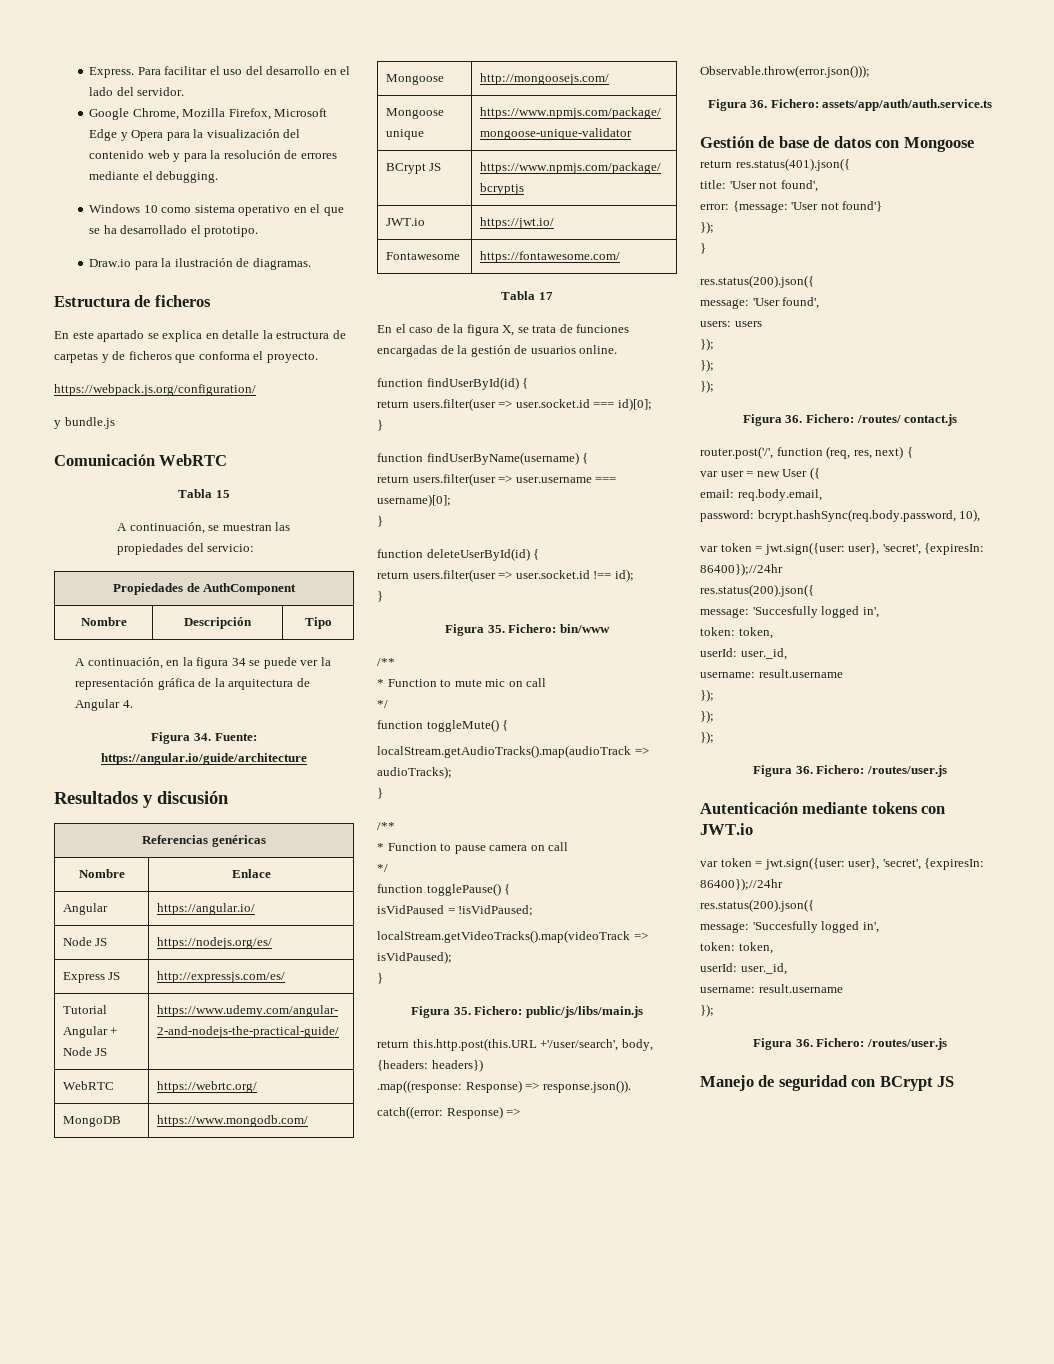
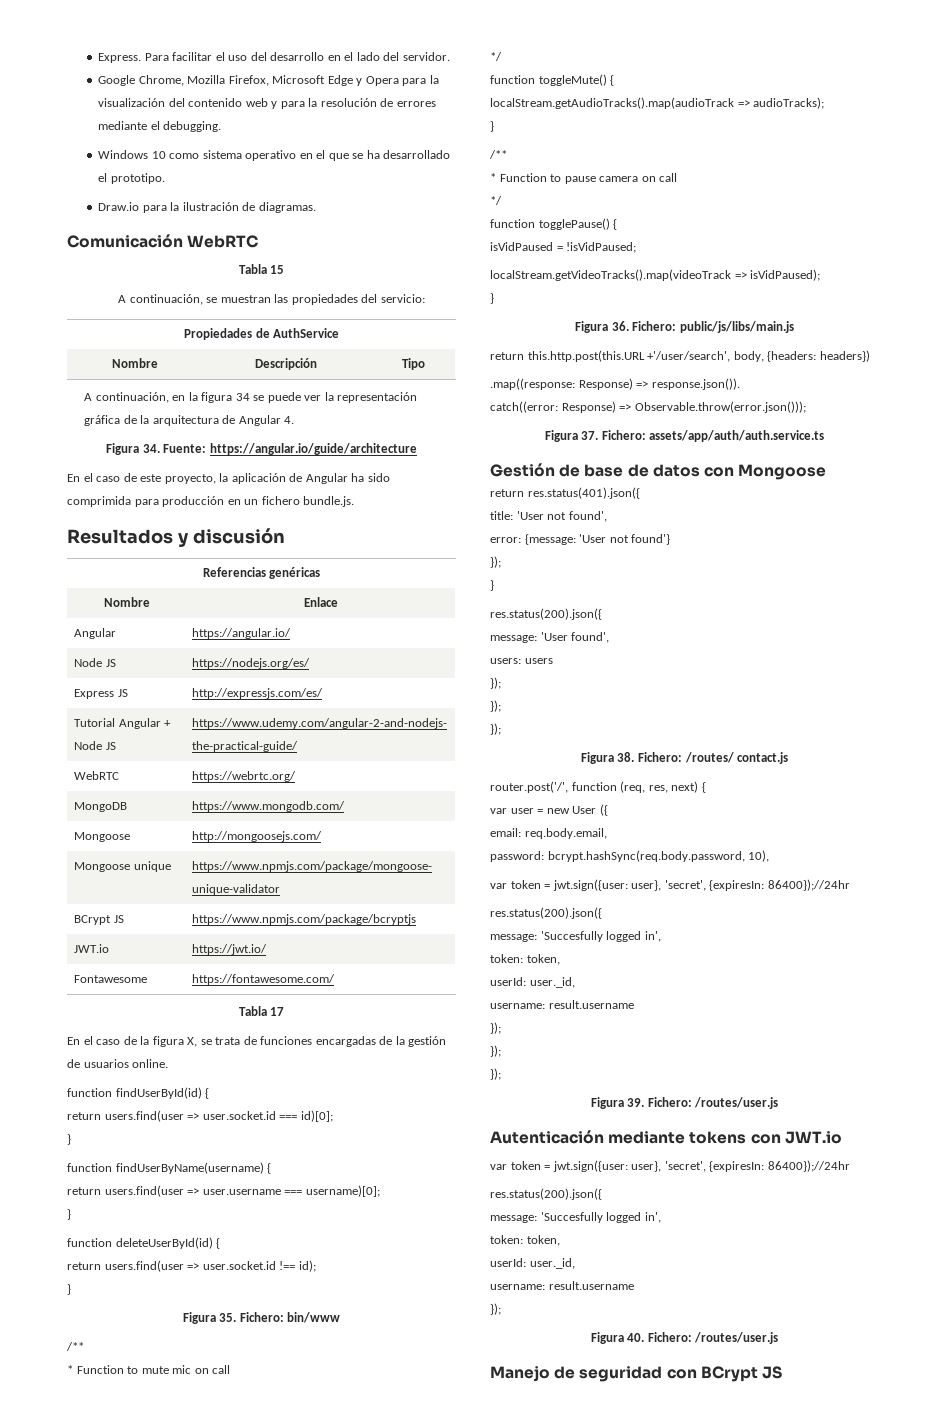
[54,295,211,307] [54,330,346,342] [54,351,318,363] [54,384,256,396] [54,417,115,429] // Estructura de ficheros // En este apartado se explica en detalle la estructura de carpetas y de ficheros que conforma el proyecto. // https://webpack.js.org/configuration/ // y bundle.js -> (316, 207) none
[203,583,297,595] AuthComponent -> [273,328,340,338] AuthService
(307, 759) none -> [67,473,390,484] [67,496,355,507] // En el caso de este proyecto, la aplicación de Angular ha sido comprimida para producción en un fichero bundle.js.
[412,398,496,411] users.filter(user -> [104,1110,184,1122] users.find(user
[412,473,496,486] users.filter(user -> [104,1185,184,1197] users.find(user
[412,569,496,582] users.filter(user -> [104,1260,184,1272] users.find(user
[453,1007,471,1015] 35. -> [611,321,629,331] 36.
[750,100,768,108] 36. -> [581,431,599,440] 37.
[785,415,803,423] 36. -> [617,752,635,762] 38.
[795,766,813,774] 36. -> [627,1098,645,1107] 39.
[795,1039,813,1047] 36. -> [627,1333,645,1342] 40.

